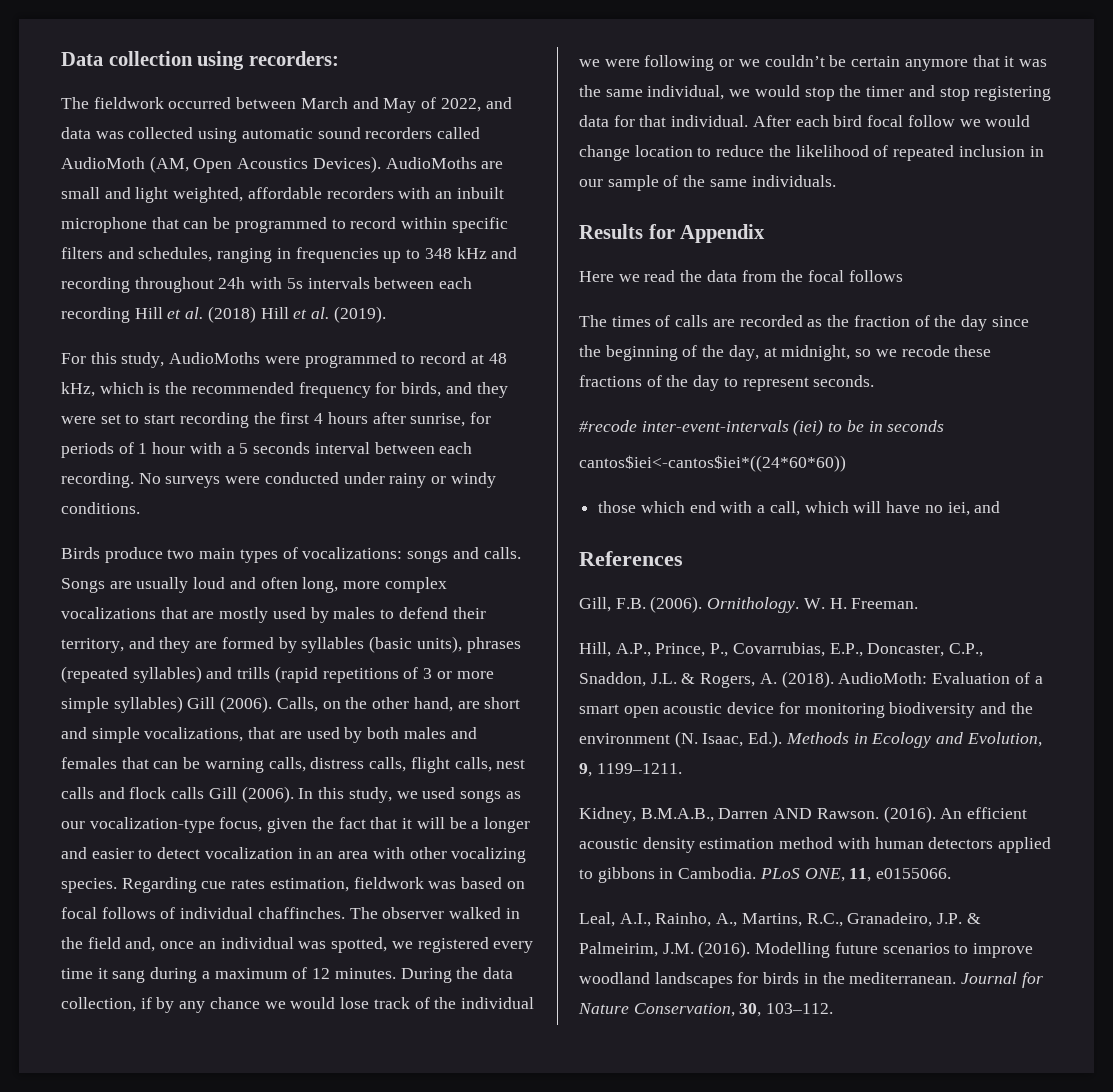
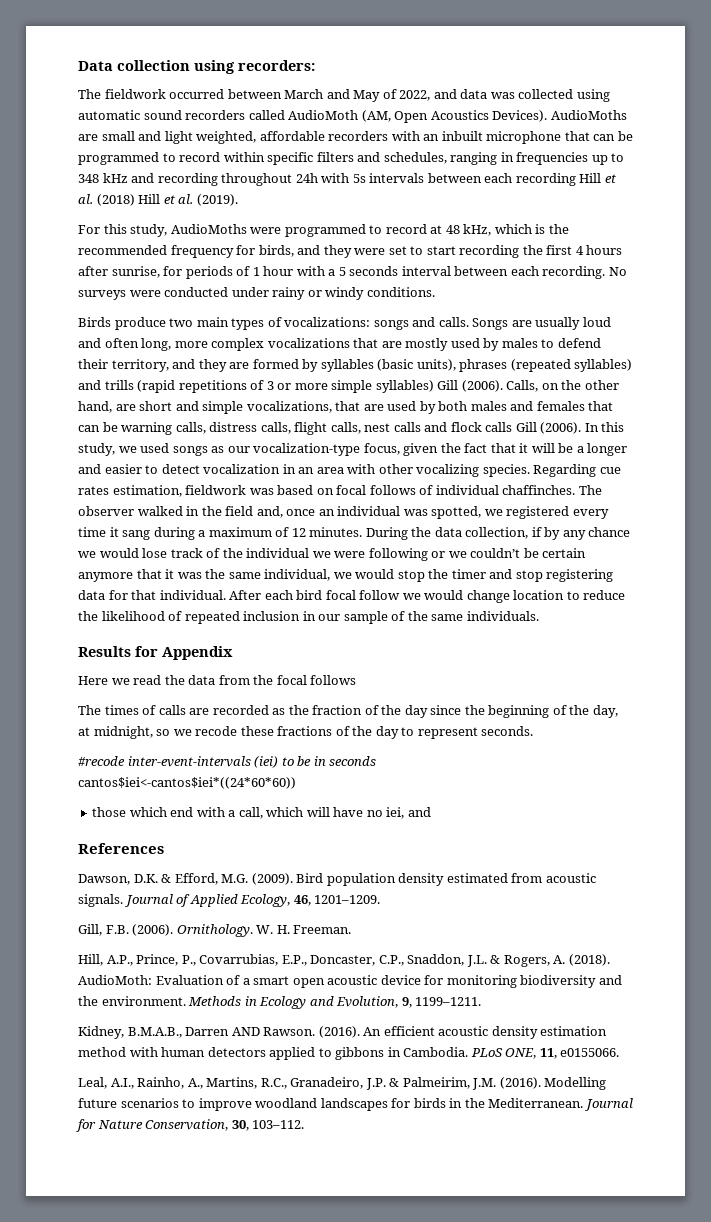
(683, 558) none -> [78,873,596,886] [78,894,381,907] // Dawson, D.K. & Efford, M.G. (2009). Bird population density estimated from acoustic signals. Journal of Applied Ecology, 46, 1201–1209.
[579,731,783,748] environment (N. Isaac, Ed.). -> [101,996,186,1006] environment.
[849,972,957,984] mediterranean. -> [488,1098,584,1108] Mediterranean.

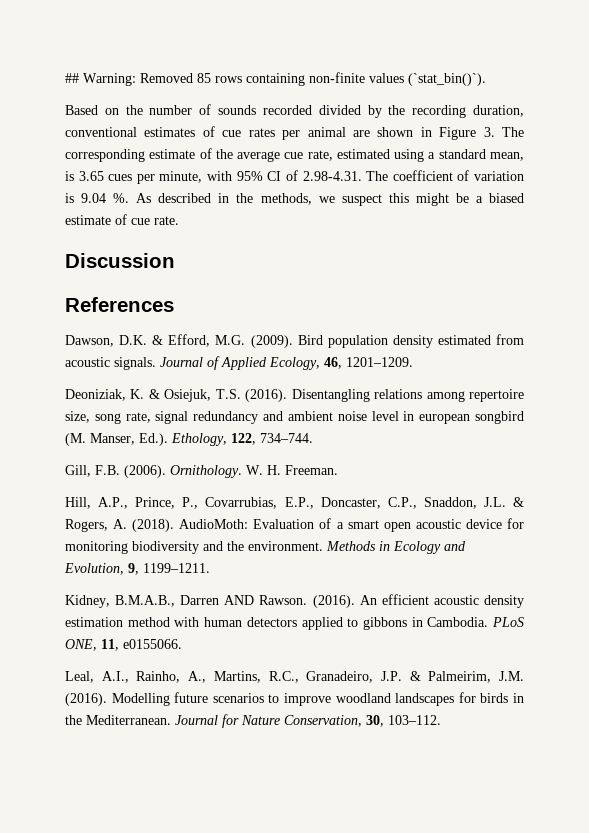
[78,60,315,74] [78,89,610,102] [78,110,627,123] [78,131,633,144] [78,152,625,165] [78,173,616,186] [78,194,238,206] [78,224,569,237] [78,245,623,258] [78,266,627,279] [78,287,435,300] [78,317,611,330] [78,338,601,351] [78,359,633,372] [78,380,619,393] [78,401,614,414] [78,422,625,435] [78,443,628,456] [78,464,621,477] [78,485,602,497] [78,506,609,519] [78,527,631,540] [78,548,587,561] [78,569,614,582] [78,590,626,603] [78,611,539,624] [78,646,233,660] [78,675,357,685] [78,705,618,718] [78,726,534,739] [78,756,377,768] [78,777,296,789] [92,807,431,819] Data collection using recorders: // The fieldwork occurred between March and May of 2022, and data was collected using automatic sound recorders called AudioMoth (AM, Open Acoustics Devices). AudioMoths are small and light weighted, affordable recorders with an inbuilt microphone that can be programmed to record within specific filters and schedules, ranging in frequencies up to 348 kHz and recording throughout 24h with 5s intervals between each recording Hill et al. (2018) Hill et al. (2019). // For this study, AudioMoths were programmed to record at 48 kHz, which is the recommended frequency for birds, and they were set to start recording the first 4 hours after sunrise, for periods of 1 hour with a 5 seconds interval between each recording. No surveys were conducted under rainy or windy conditions. // Birds produce two main types of vocalizations: songs and calls. Songs are usually loud and often long, more complex vocalizations that are mostly used by males to defend their territory, and they are formed by syllables (basic units), phrases (repeated syllables) and trills (rapid repetitions of 3 or more simple syllables) Gill (2006). Calls, on the other hand, are short and simple vocalizations, that are used by both males and females that can be warning calls, distress calls, flight calls, nest calls and flock calls Gill (2006). In this study, we used songs as our vocalization-type focus, given the fact that it will be a longer and easier to detect vocalization in an area with other vocalizing species. Regarding cue rates estimation, fieldwork was based on focal follows of individual chaffinches. The observer walked in the field and, once an individual was spotted, we registered every time it sang during a maximum of 12 minutes. During the data collection, if by any chance we would lose track of the individual we were following or we couldn’t be certain anymore that it was the same individual, we would stop the timer and stop registering data for that individual. After each bird focal follow we would change location to reduce the likelihood of repeated inclusion in our sample of the same individuals. // Results for Appendix // Here we read the data from the focal follows // The times of calls are recorded as the fraction of the day since the beginning of the day, at midnight, so we recode these fractions of the day to represent seconds. // #recode inter-event-intervals (iei) to be in seconds // cantos$iei<-cantos$iei*((24*60*60)) // those which end with a call, which will have no iei, and -> [65,72,486,86] [65,104,524,118] [65,126,525,140] [65,148,524,162] [65,170,525,184] [65,193,524,206] [65,214,179,225] [65,253,175,268] ## Warning: Removed 85 rows containing non-finite values (`stat_bin()`). // Based on the number of sounds recorded divided by the recording duration, conventional estimates of cue rates per animal are shown in Figure 3. The corresponding estimate of the average cue rate, estimated using a standard mean, is 3.65 cues per minute, with 95% CI of 2.98-4.31. The coefficient of variation is 9.04 %. As described in the methods, we suspect this might be a biased estimate of cue rate. // Discussion
(381, 899) none -> [65,389,524,402] [65,411,524,424] [65,433,313,446] // Deoniziak, K. & Osiejuk, T.S. (2016). Disentangling relations among repertoire size, song rate, signal redundancy and ambient noise level in european songbird (M. Manser, Ed.). Ethology, 122, 734–744.

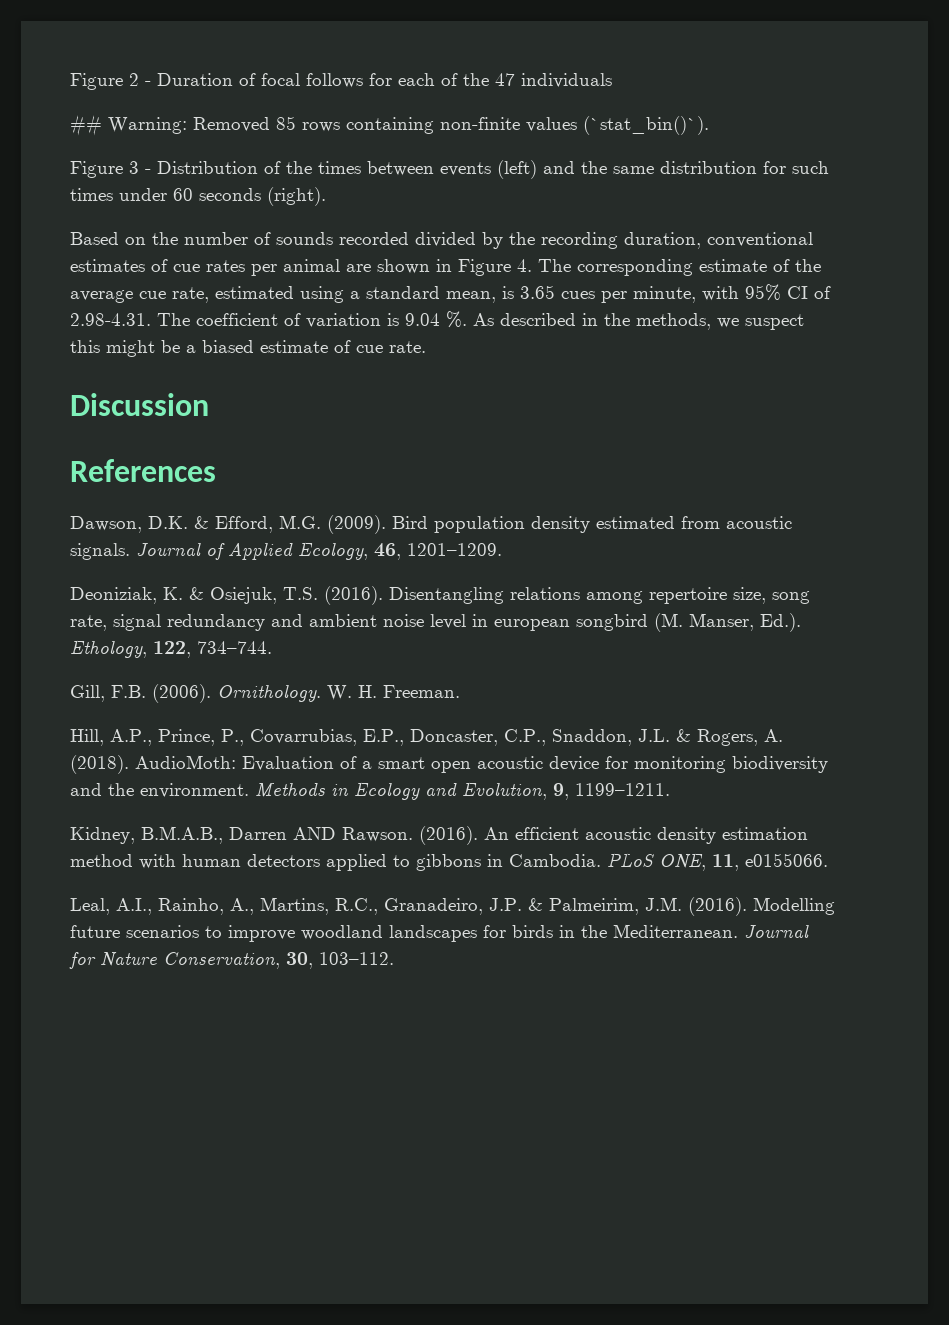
(65, 78) none -> [70,73,612,90] Figure 2 - Duration of focal follows for each of the 47 individuals //
(486, 79) none -> [70,160,829,179] [70,187,326,206] // Figure 3 - Distribution of the times between events (left) and the same distribution for such times under 60 seconds (right).
[483,127,495,137] 3. -> [517,259,532,272] 4.

